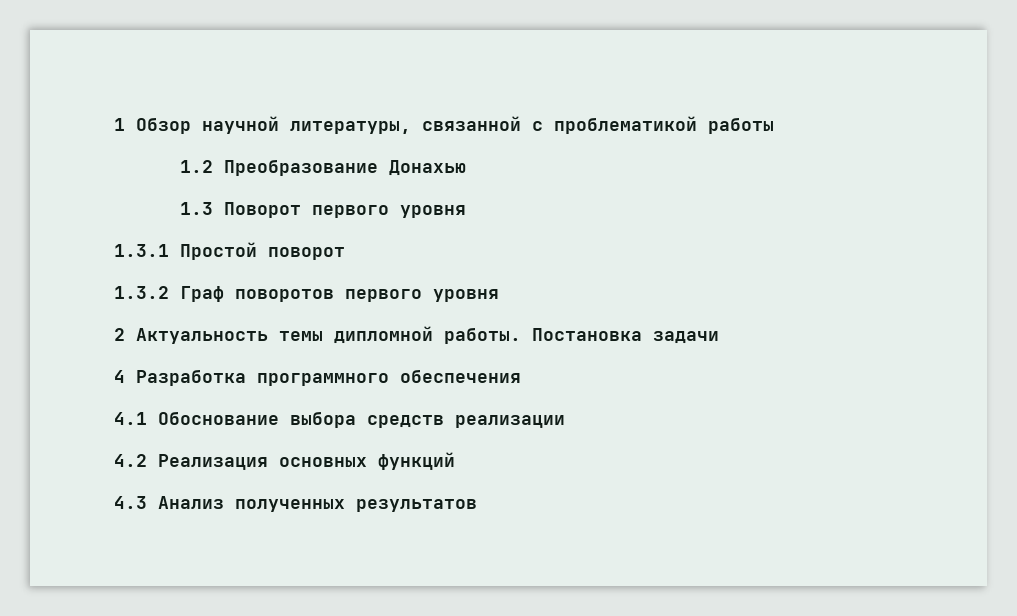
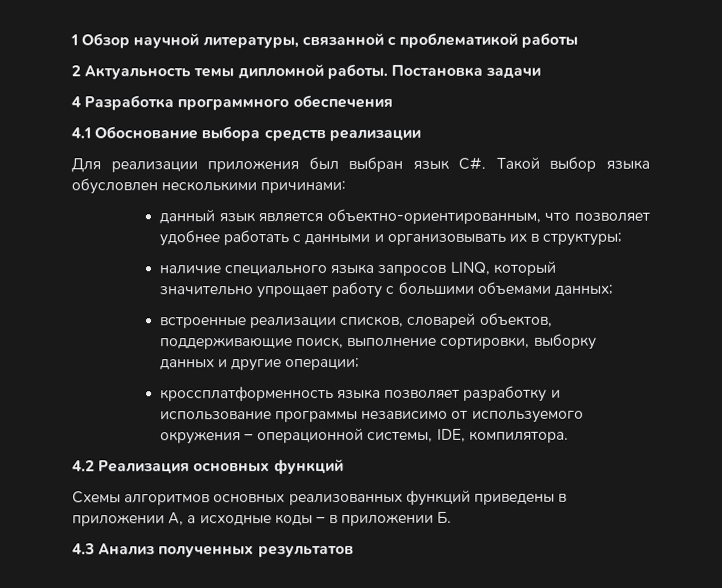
[180,160,467,176] [180,202,467,218] [114,242,345,260] [114,286,499,302] // 1.2 Преобразование Донахью // 1.3 Поворот первого уровня // 1.3.1 Простой поворот // 1.3.2 Граф поворотов первого уровня -> (579, 40) none
[114,452,455,470] 4.2 Реализация основных функций -> [71,156,650,173] [71,178,347,195] [158,208,650,225] [158,230,623,247] [158,260,556,277] [158,281,615,299] [159,312,553,329] [159,333,597,350] [159,358,361,372] [159,385,561,402] [159,410,584,423] [159,427,569,445] [72,459,344,475] [72,489,568,506] [72,511,453,527] Для реализации приложения был выбран язык C#. Такой выбор языка обусловлен несколькими причинами: // данный язык является объектно-ориентированным, что позволяет удобнее работать с данными и организовывать их в структуры; // наличие специального языка запросов LINQ, который значительно упрощает работу с большими объемами данных; // встроенные реализации списков, словарей объектов, поддерживающие поиск, выполнение сортировки, выборку данных и другие операции; // кроссплатформенность языка позволяет разработку и использование программы независимо от используемого окружения – операционной системы, IDE, компилятора. // 4.2 Реализация основных функций // Схемы алгоритмов основных реализованных функций приведены в приложении А, а исходные коды – в приложении Б.

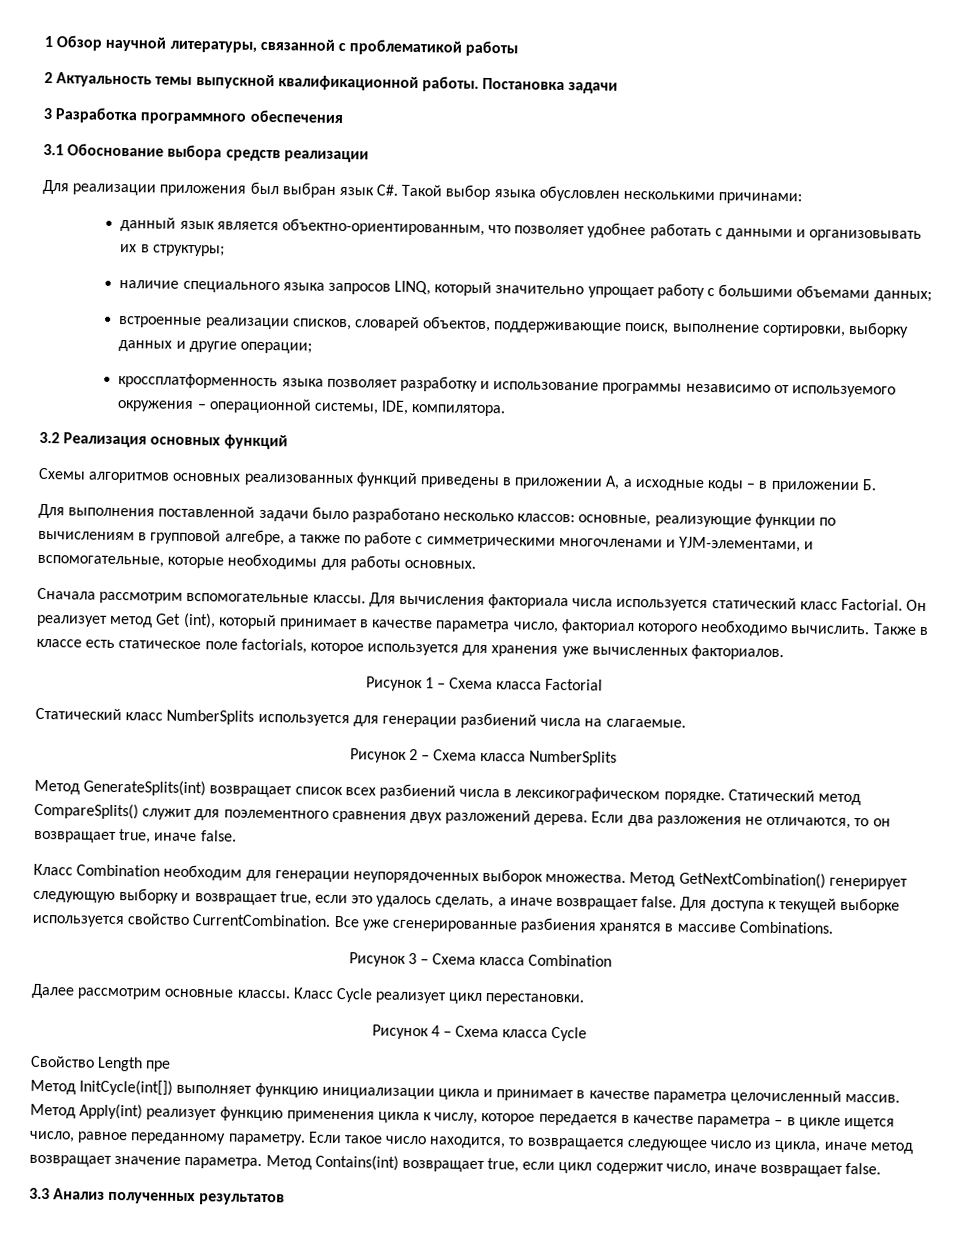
[237,64,324,80] дипломной -> [195,74,419,92] выпускной квалификационной
[71,96,81,108] 4 -> [43,107,52,120] 3
[71,127,91,139] 4.1 -> [43,143,64,156] 3.1
[72,460,95,472] 4.2 -> [39,431,60,444] 3.2
[72,543,95,555] 4.3 -> [38,503,837,529] [38,529,815,553] [37,553,476,571] [37,587,928,612] [36,612,929,637] [36,638,785,661] [365,676,604,692] [35,707,686,729] [349,748,618,766] [34,779,862,806] [34,802,891,830] [34,829,237,844] [33,863,908,890] [33,888,901,914] [32,913,833,935] [348,952,613,967] [31,983,585,1006] [371,1024,588,1042] [30,1055,172,1072] [30,1079,901,1105] [30,1103,895,1130] [29,1130,913,1154] [29,1154,882,1177] [29,1187,50,1200] Для выполнения поставленной задачи было разработано несколько классов: основные, реализующие функции по вычислениям в групповой алгебре, а также по работе с симметрическими многочленами и YJM-элементами, и вспомогательные, которые необходимы для работы основных. // Сначала рассмотрим вспомогательные классы. Для вычисления факториала числа используется статический класс Factorial. Он реализует метод Get (int), который принимает в качестве параметра число, факториал которого необходимо вычислить. Также в классе есть статическое поле factorials, которое используется для хранения уже вычисленных факториалов. // Рисунок 1 – Схема класса Factorial // Статический класс NumberSplits используется для генерации разбиений числа на слагаемые. // Рисунок 2 – Схема класса NumberSplits // Метод GenerateSplits(int) возвращает список всех разбиений числа в лексикографическом порядке. Статический метод CompareSplits() служит для поэлементного сравнения двух разложений дерева. Если два разложения не отличаются, то он возвращает true, иначе false. // Класс Combination необходим для генерации неупорядоченных выборок множества. Метод GetNextCombination() генерирует следующую выборку и возвращает true, если это удалось сделать, а иначе возвращает false. Для доступа к текущей выборке используется свойство CurrentCombination. Все уже сгенерированные разбиения хранятся в массиве Combinations. // Рисунок 3 – Схема класса Combination // Далее рассмотрим основные классы. Класс Cycle реализует цикл перестановки. // Рисунок 4 – Схема класса Cycle // Свойство Length пре // Метод InitCycle(int[]) выполняет функцию инициализации цикла и принимает в качестве параметра целочисленный массив. Метод Apply(int) реализует функцию применения цикла к числу, которое передается в качестве параметра – в цикле ищется число, равное переданному параметру. Если такое число находится, то возвращается следующее число из цикла, иначе метод возвращает значение параметра. Метод Contains(int) возвращает true, если цикл содержит число, иначе возвращает false. // 3.3

